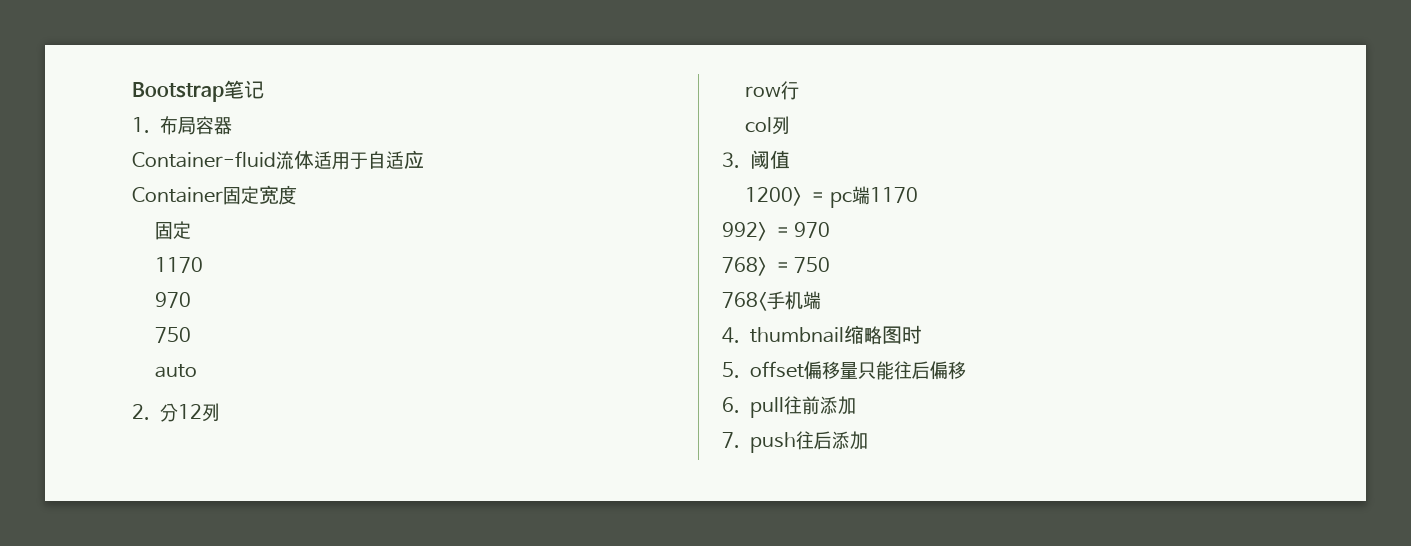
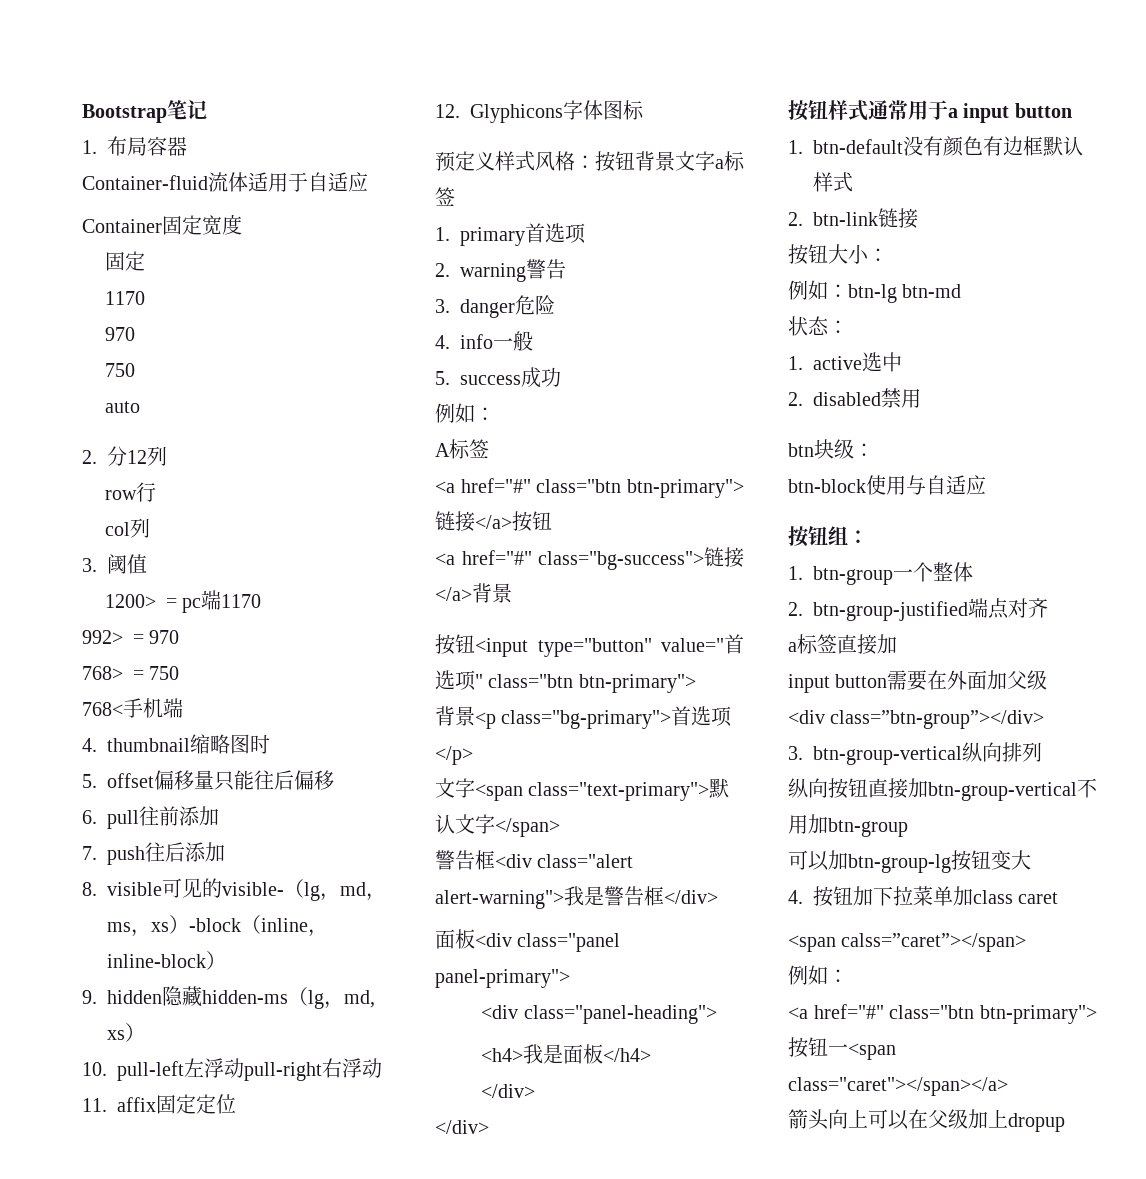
(868, 440) none -> [82,878,386,901] [107,915,328,937] [107,951,226,970] [82,986,375,1009] [107,1023,145,1042] [82,1058,382,1081] [82,1094,236,1114] [435,100,644,123] [435,151,745,172] [435,187,455,206] [435,223,586,246] [435,259,566,282] [435,295,555,318] [435,331,533,351] [435,367,561,388] [435,403,495,423] [435,439,489,459] [435,478,744,498] [435,511,552,532] [435,547,744,570] [435,583,512,603] [435,634,744,657] [435,670,696,693] [435,706,733,729] [435,746,473,765] [435,778,730,801] [435,814,560,837] [435,850,634,870] [435,886,718,909] [435,929,621,952] [435,969,570,988] [481,1005,717,1024] [481,1044,652,1064] [481,1084,536,1098] [435,1120,489,1134] [788,100,1072,123] [788,136,1083,157] [813,172,853,192] [788,208,918,229] [788,244,888,265] [788,280,962,303] [788,316,848,336] [788,352,902,372] [788,388,921,408] [788,439,874,459] [788,475,986,495] [788,526,868,547] [788,562,973,585] [788,598,1048,621] [788,634,897,655] [788,670,1048,693] [788,710,1045,729] [788,742,1042,765] [788,778,1097,801] [788,814,908,837] [788,850,1031,873] [788,886,1059,907] [788,933,1027,952] [788,965,848,985] [788,1004,1097,1024] [788,1037,896,1060] [788,1077,1008,1096] [788,1109,1065,1132] // 8. visible可见的visible-（lg，md，ms，xs）-block（inline，inline-block） // 9. hidden隐藏hidden-ms（lg，md, xs） // 10. pull-left左浮动pull-right右浮动 // 11. affix固定定位 // 12. Glyphicons字体图标 // 预定义样式风格：按钮背景文字a标签 // 1. primary首选项 // 2. warning警告 // 3. danger危险 // 4. info一般 // 5. success成功 // 例如： // A标签 // <a href="#" class="btn btn-primary">链接</a>按钮 // <a href="#" class="bg-success">链接</a>背景 // 按钮<input type="button" value="首选项" class="btn btn-primary"> // 背景<p class="bg-primary">首选项</p> // 文字<span class="text-primary">默认文字</span> // 警告框<div class="alert alert-warning">我是警告框</div> // 面板<div class="panel panel-primary"> // <div class="panel-heading"> // <h4>我是面板</h4> // </div> // </div> // 按钮样式通常用于a input button // 1. btn-default没有颜色有边框默认样式 // 2. btn-link链接 // 按钮大小： // 例如：btn-lg btn-md // 状态： // 1. active选中 // 2. disabled禁用 // btn块级： // btn-block使用与自适应 // 按钮组： // 1. btn-group一个整体 // 2. btn-group-justified端点对齐 // a标签直接加 // input button需要在外面加父级 // <div class=”btn-group”></div> // 3. btn-group-vertical纵向排列 // 纵向按钮直接加btn-group-vertical不用加btn-group // 可以加btn-group-lg按钮变大 // 4.按钮加下拉菜单加class caret // <span calss=”caret”></span> // 例如： // <a href="#" class="btn btn-primary">按钮一<span class="caret"></span></a> // 箭头向上可以在父级加上dropup

